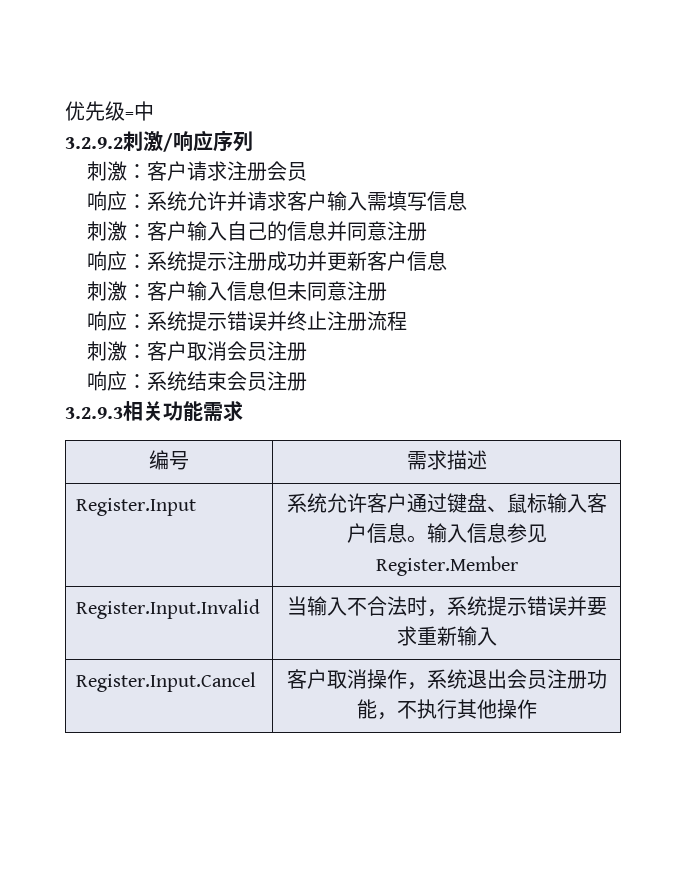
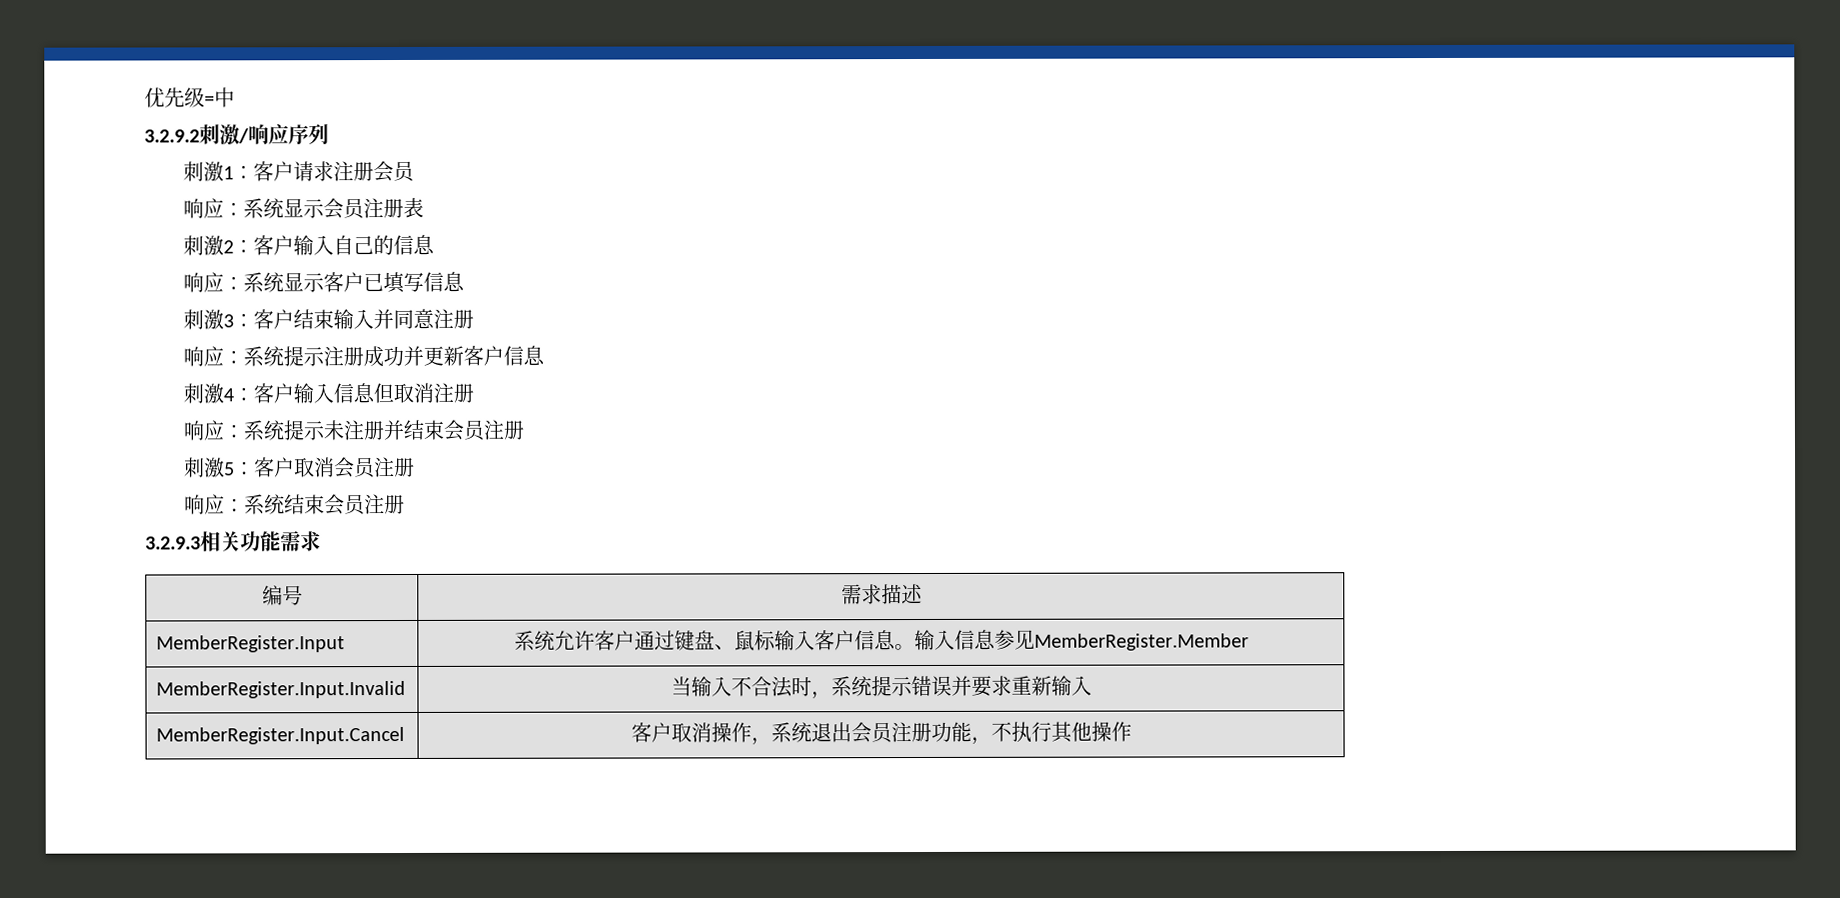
(128, 171) none -> [222,166,234,180] 1
[187,191,468,211] [87,221,128,241] 允许并请求客户输入需填写信息 // 刺激 -> [282,197,424,220] [182,235,234,256] 显示会员注册表 // 刺激2
(328, 231) none -> [182,271,465,294] [182,309,374,330] // 响应：系统显示客户已填写信息 // 刺激3：客户结束输入
(128, 291) none -> [222,388,234,402] 4
[287,281,388,301] [87,311,408,331] [87,341,128,361] 未同意注册 // 响应：系统提示错误并终止注册流程 // 刺激 -> [392,382,474,404] [182,419,524,441] [183,457,235,478] 取消注册 // 响应：系统提示未注册并结束会员注册 // 刺激5
[76,498,197,516] Register.Input -> [156,635,346,653] MemberRegister.Input
[375,556,518,576] [76,599,261,619] Register.Member // Register.Input.Invalid -> [1033,633,1249,651] [156,680,407,699] MemberRegister.Member // MemberRegister.Input.Invalid
[76,672,257,692] Register.Input.Cancel -> [156,726,406,745] MemberRegister.Input.Cancel

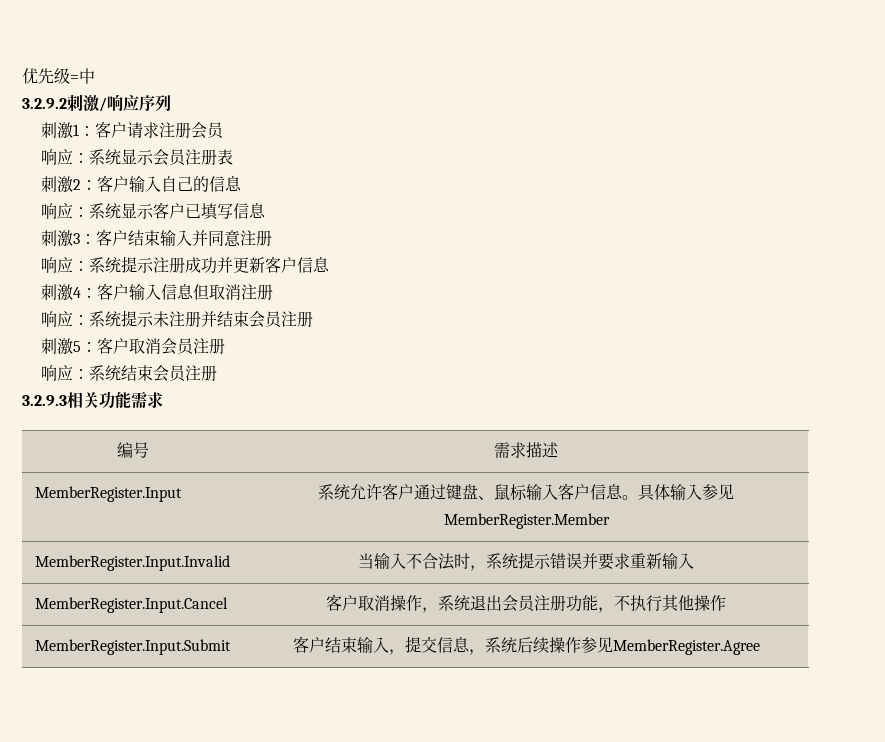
[913,629,996,651] 输入信息 -> [638,484,702,501] 具体输入
(1132, 731) none -> [34,639,231,655] [292,636,760,655] // MemberRegister.Input.Submit | 客户结束输入，提交信息，系统后续操作参见MemberRegister.Agree

